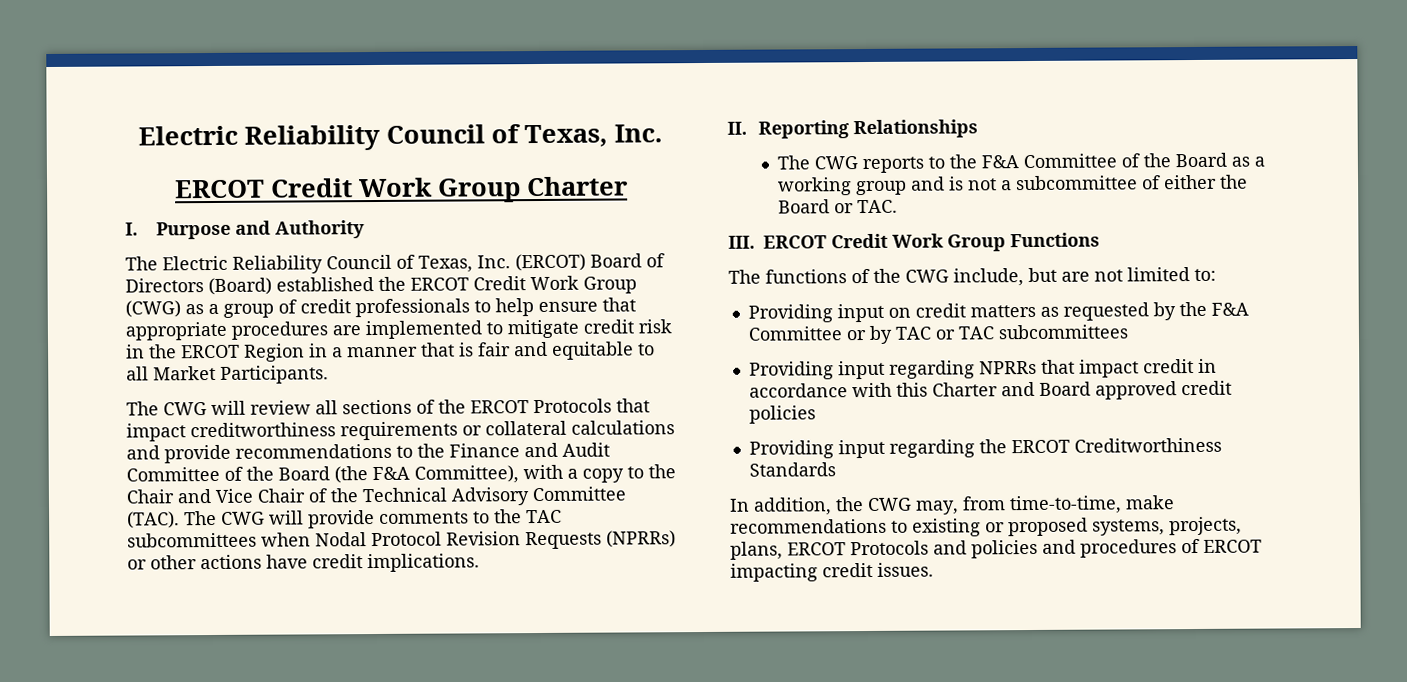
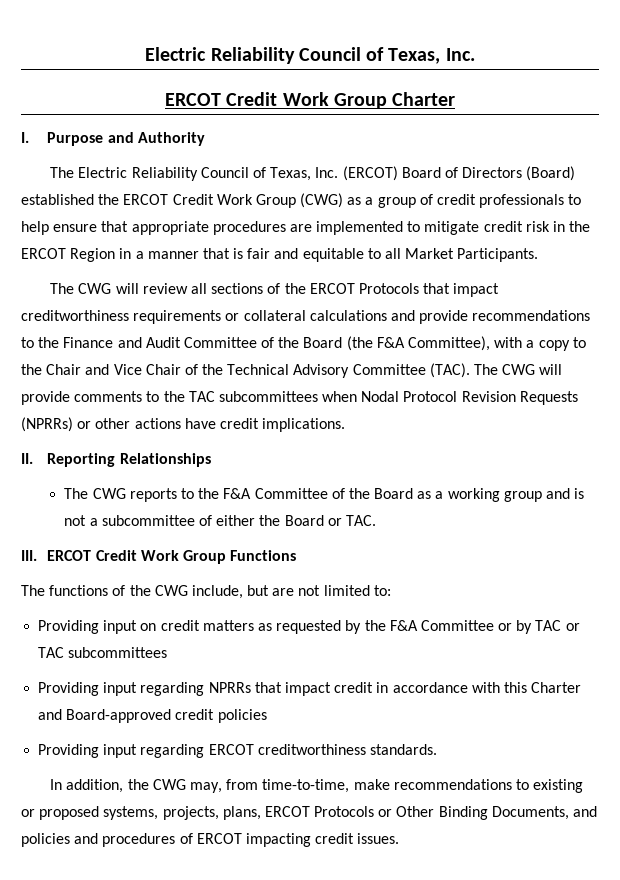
[1038,381,1177,400] Board approved -> [66,709,172,723] Board-approved
[978,437,1222,454] [748,462,836,477] the ERCOT Creditworthiness Standards -> [208,744,437,755] ERCOT creditworthiness standards.
(929, 548) none -> [378,806,569,820] or Other Binding Documents,

